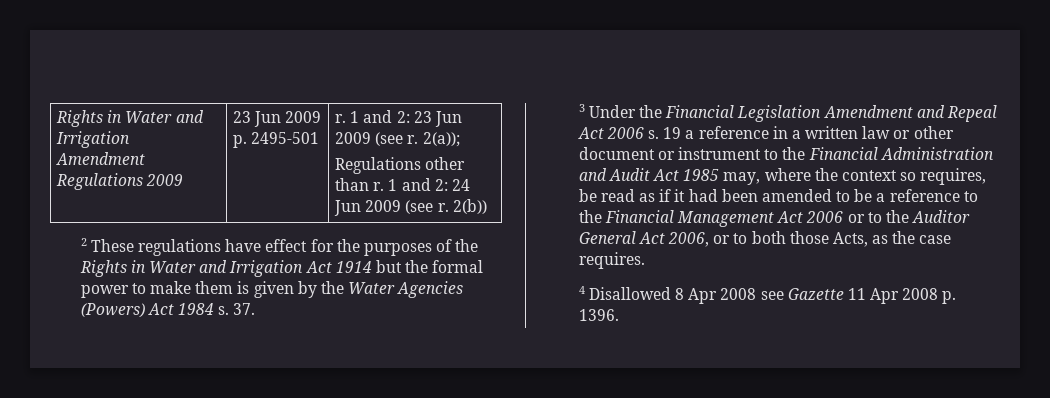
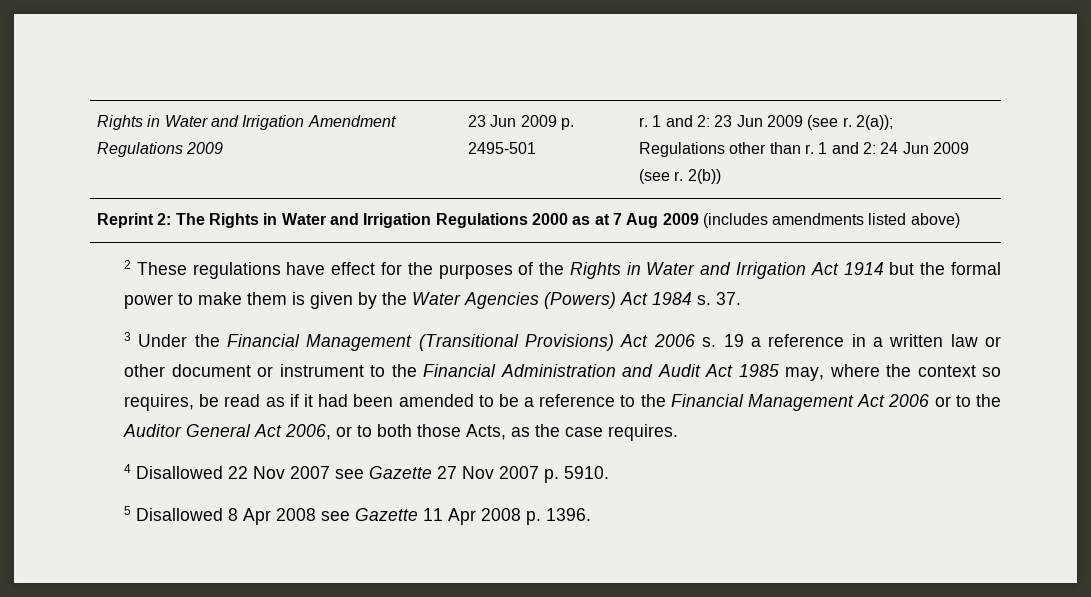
(487, 206) none -> [97,213,960,228] // Reprint 2: The Rights in Water and Irrigation Regulations 2000 as at 7 Aug 2009 (includes amendments listed above)
[737,105,997,122] Legislation Amendment and Repeal -> [306,334,615,351] Management (Transitional Provisions)
(671, 293) none -> [228,466,610,483] [124,506,224,521] 22 Nov 2007 see Gazette 27 Nov 2007 p. 5910. // 5 Disallowed

